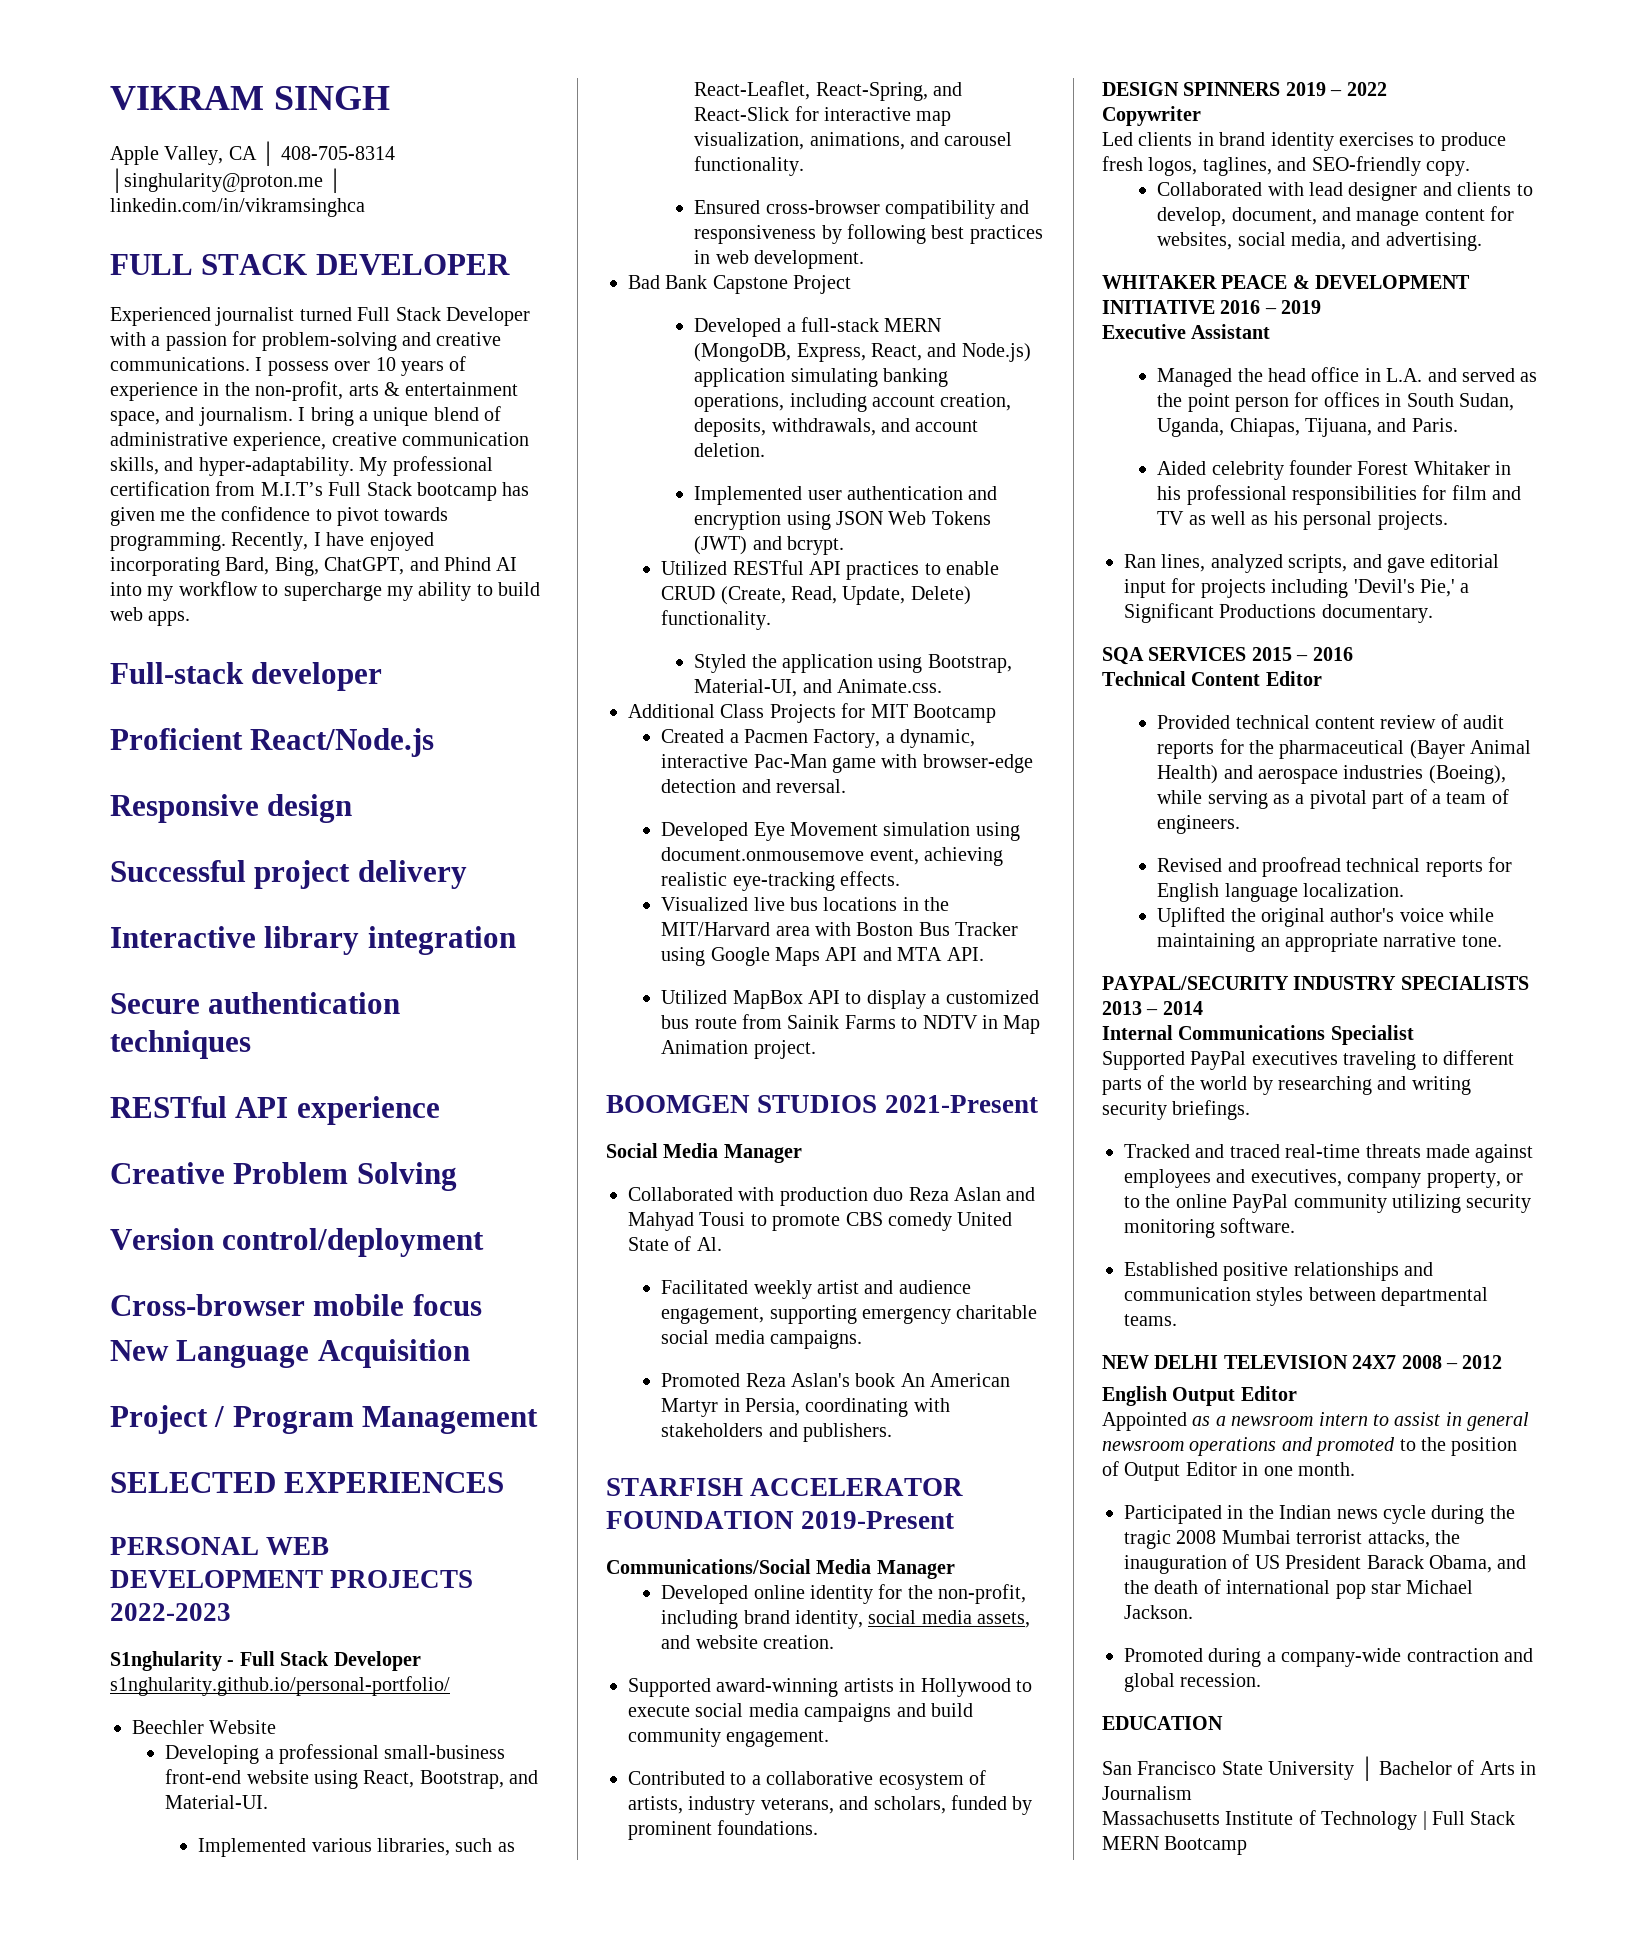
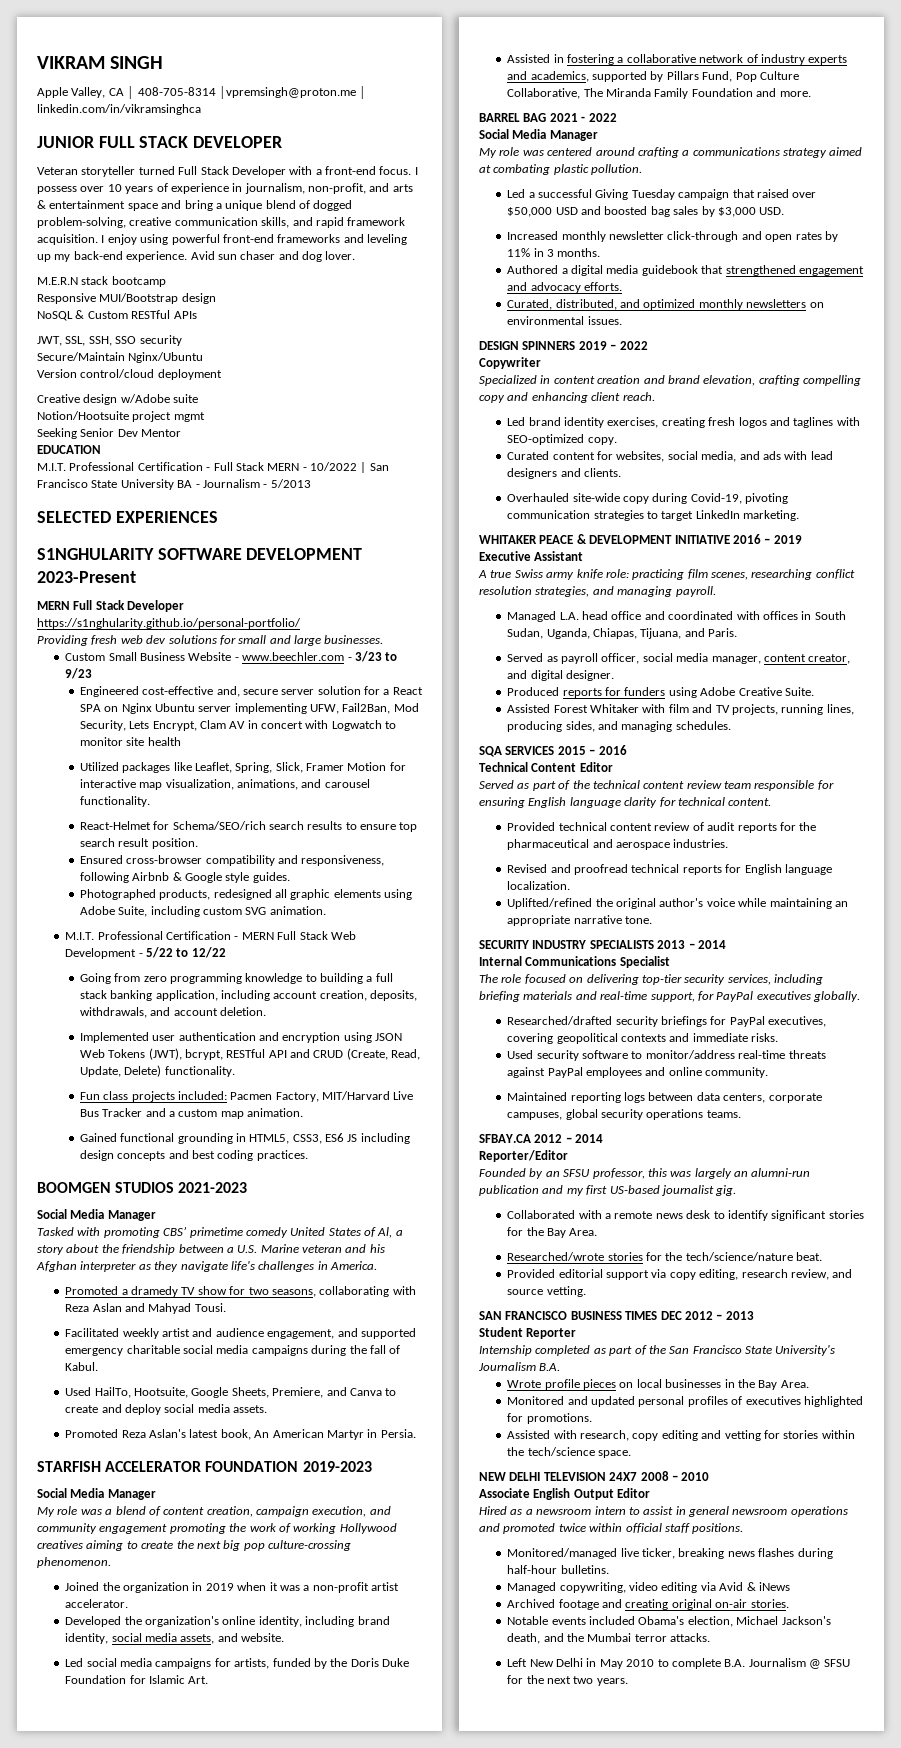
[110,168,323,193] │singhularity@proton.me -> [218,86,356,99] │vpremsingh@proton.me
(365, 207) none -> [37,136,94,148] JUNIOR
[110,307,295,326] Experienced journalist -> [37,166,136,177] Veteran storyteller
[165,331,502,351] [110,357,250,371] passion for problem-solving and creative communications. -> [325,166,412,175] front-end focus.
[224,381,519,401] [110,407,306,426] the non-profit, arts & entertainment space, and journalism. I -> [244,183,413,194] [37,200,182,211] journalism, non-profit, and arts & entertainment space and
[110,432,327,451] administrative experience, -> [313,200,353,211] [37,217,126,228] dogged problem-solving,
[198,456,493,476] [110,481,530,501] [110,506,449,526] [110,532,434,551] [110,557,518,576] [110,581,541,601] [110,607,191,626] [110,662,383,691] [110,728,435,757] [110,794,353,823] [110,860,467,889] [110,926,516,955] [110,992,401,1014] [110,1030,251,1059] [110,1096,440,1125] [110,1162,457,1191] [110,1228,485,1257] [110,1294,482,1316] [110,1339,470,1368] [110,1405,539,1434] [110,1472,505,1493] [110,1537,330,1555] [110,1570,474,1588] [110,1603,231,1621] [110,1651,421,1671] [110,1676,450,1696] [132,1720,277,1734] [165,1744,506,1764] [165,1769,539,1789] [165,1795,269,1809] [198,1838,515,1857] [694,81,963,101] [694,107,790,121] hyper-adaptability. My professional certification from M.I.T’s Full Stack bootcamp has given me the confidence to pivot towards programming. Recently, I have enjoyed incorporating Bard, Bing, ChatGPT, and Phind AI into my workflow to supercharge my ability to build web apps. // Full-stack developer // Proficient React/Node.js // Responsive design // Successful project delivery // Interactive library integration // Secure authentication techniques // RESTful API experience // Creative Problem Solving // Version control/deployment // Cross-browser mobile focus // New Language Acquisition // Project / Program Management // SELECTED EXPERIENCES // PERSONAL WEB DEVELOPMENT PROJECTS 2022-2023 // S1nghularity - Full Stack Developer s1nghularity.github.io/personal-portfolio/ // Beechler Website // Developing a professional small-business front-end website using React, Bootstrap, and Material-UI. // Implemented various libraries, such as React-Leaflet, React-Spring, and React-Slick -> [315,217,406,228] [37,234,407,245] [37,251,356,262] [37,276,166,287] [37,293,216,304] [37,310,197,321] [37,335,182,346] [37,352,204,363] [37,369,222,380] [37,394,199,405] [37,411,205,422] [37,428,182,439] [37,445,101,454] [37,462,389,473] [37,479,311,490] [37,511,218,523] [37,548,363,560] [37,571,136,583] [37,600,185,612] [37,618,301,629] [37,635,384,646] [65,651,398,662] [65,668,93,679] [79,686,423,697] [79,703,419,714] [79,720,397,731] [79,737,181,746] [79,762,387,773] rapid framework acquisition. I enjoy using powerful front-end frameworks and leveling up my back-end experience. Avid sun chaser and dog lover. // M.E.R.N stack bootcamp // Responsive MUI/Bootstrap design // NoSQL & Custom RESTful APIs // JWT, SSL, SSH, SSO security // Secure/Maintain Nginx/Ubuntu // Version control/cloud deployment // Creative design w/Adobe suite // Notion/Hootsuite project mgmt // Seeking Senior Dev Mentor // EDUCATION // M.I.T. Professional Certification - Full Stack MERN - 10/2022 | San Francisco State University BA - Journalism - 5/2013 // SELECTED EXPERIENCES // S1NGHULARITY SOFTWARE DEVELOPMENT 2023-Present // MERN Full Stack Developer https://s1nghularity.github.io/personal-portfolio/ // Providing fresh web dev solutions for small and large businesses. // Custom Small Business Website - www.beechler.com - 3/23 to 9/23 // Engineered cost-effective and, secure server solution for a React SPA on Nginx Ubuntu server implementing UFW, Fail2Ban, Mod Security, Lets Encrypt, Clam AV in concert with Logwatch to monitor site health // Utilized packages like Leaflet, Spring, Slick, Framer Motion
[694,200,1030,219] [694,224,1043,244] [694,250,865,269] [628,275,852,294] [694,317,942,337] [694,343,1031,362] [694,368,949,387] [694,393,785,412] Ensured cross-browser compatibility and responsiveness by following best practices in web development. // Bad Bank Capstone Project // Developed a full-stack MERN (MongoDB, Express, React, and Node.js) application simulating banking operations, -> [79,821,418,832] [79,838,198,849] [79,855,385,866] [79,872,290,883] [79,889,413,900] [79,906,326,917] [65,931,356,940] [65,947,226,959] [79,973,393,984] [79,990,218,1001] React-Helmet for Schema/SEO/rich search results to ensure top search result position. // Ensured cross-browser compatibility and responsiveness, following Airbnb & Google style guides. // Photographed products, redesigned all graphic elements using Adobe Suite, including custom SVG animation. // M.I.T. Professional Certification - MERN Full Stack Web Development - 5/22 to 12/22 // Going from zero programming knowledge to building a full stack banking application,
[694,536,845,555] [661,560,1000,580] (JWT) and bcrypt. // Utilized RESTful API practices to enable -> [148,1048,311,1060] (JWT), bcrypt, RESTful API and
[694,654,1012,673] [694,679,943,697] [628,703,996,723] [661,729,976,748] [661,754,1033,773] [661,779,846,793] [661,822,1020,841] [661,847,1003,866] [661,871,900,891] [661,897,950,911] [661,922,1019,936] [661,947,984,966] [661,990,1039,1009] [661,1014,1041,1034] [661,1040,816,1059] Styled the application using Bootstrap, Material-UI, and Animate.css. // Additional Class Projects for MIT Bootcamp // Created a Pacmen Factory, a dynamic, interactive Pac-Man game with browser-edge detection and reversal. // Developed Eye Movement simulation using document.onmousemove event, achieving realistic eye-tracking effects. // Visualized live bus locations in the MIT/Harvard area with Boston Bus Tracker using Google Maps API and MTA API. // Utilized MapBox API to display a customized bus route from Sainik Farms to NDTV in Map Animation project. -> [79,1091,414,1102] [79,1108,304,1119] [79,1133,410,1144] [79,1150,308,1161] Fun class projects included: Pacmen Factory, MIT/Harvard Live Bus Tracker and a custom map animation. // Gained functional grounding in HTML5, CSS3, ES6 JS including design concepts and best coding practices.
[884,1095,1038,1113] [606,1143,802,1163] [628,1187,1036,1206] [628,1212,1013,1231] [628,1236,722,1251] 2021-Present // Social Media Manager // Collaborated with production duo Reza Aslan and Mahyad Tousi to promote CBS comedy United State of Al. -> [178,1182,248,1193] [37,1209,156,1221] [37,1226,403,1238] [37,1244,385,1255] [36,1261,377,1272] [65,1286,416,1297] [65,1303,226,1314] 2021-2023 // Social Media Manager // Tasked with promoting CBS’ primetime comedy United States of Al, a story about the friendship between a U.S. Marine veteran and his Afghan interpreter as they navigate life's challenges in America. // Promoted a dramedy TV show for two seasons, collaborating with Reza Aslan and Mahyad Tousi.
[769,1305,857,1324] supporting -> [337,1328,416,1339] and supported
[769,1330,862,1349] campaigns. -> [251,1345,401,1356] [65,1362,99,1371] [65,1387,397,1398] [65,1404,268,1415] campaigns during the fall of Kabul. // Used HailTo, Hootsuite, Google Sheets, Premiere, and Canva to create and deploy social media assets.
[855,1373,896,1387] book -> [189,1429,251,1440] latest book,
[744,1398,950,1417] [661,1423,892,1442] Persia, coordinating with stakeholders and publishers. -> [380,1429,416,1438] Persia.
[801,1511,955,1529] [606,1559,955,1579] [661,1584,1027,1604] 2019-Present // Communications/Social Media Manager // Developed online identity for the non-profit, -> [302,1461,372,1472] [37,1488,156,1500] [37,1506,391,1517] [37,1523,397,1534] [37,1540,351,1551] [37,1557,111,1568] [65,1582,400,1593] [65,1599,129,1608] [65,1616,302,1627] 2019-2023 // Social Media Manager // My role was a blend of content creation, campaign execution, and community engagement promoting the work of working Hollywood creatives aiming to create the next big pop culture-crossing phenomenon. // Joined the organization in 2019 when it was a non-profit artist accelerator. // Developed the organization's online identity,
[695,1635,834,1649] [628,1678,1032,1697] [628,1703,973,1722] [628,1728,830,1747] [628,1770,986,1790] [628,1795,1033,1815] [628,1820,819,1840] website creation. // Supported award-winning artists in Hollywood to execute social media campaigns and build community engagement. // Contributed to a collaborative ecosystem of artists, industry veterans, and scholars, funded by prominent foundations. -> [241,1633,285,1642] [65,1658,410,1669] [65,1675,209,1684] [507,54,848,65] [507,71,799,82] [507,88,811,99] [479,113,617,122] [479,129,598,141] [479,147,863,158] [479,164,643,175] [507,189,817,200] [507,206,785,217] [507,231,838,242] [507,248,601,257] [507,265,864,276] [507,282,623,293] [507,299,824,310] [507,316,622,325] website. // Led social media campaigns for artists, funded by the Doris Duke Foundation for Islamic Art. // Assisted in fostering a collaborative network of industry experts and academics, supported by Pillars Fund, Pop Culture Collaborative, The Miranda Family Foundation and more. // BARREL BAG 2021 - 2022 // Social Media Manager // My role was centered around crafting a communications strategy aimed at combating plastic pollution. // Led a successful Giving Tuesday campaign that raised over $50,000 USD and boosted bag sales by $3,000 USD. // Increased monthly newsletter click-through and open rates by 11% in 3 months. // Authored a digital media guidebook that strengthened engagement and advocacy efforts. // Curated, distributed, and optimized monthly newsletters on environmental issues.
[1102,132,1506,151] [1102,156,1470,176] [1157,182,1533,201] [1157,207,1420,226] Led clients in brand identity exercises to produce fresh logos, taglines, and SEO-friendly copy. // Collaborated with lead designer and clients to develop, document, and manage -> [479,375,861,386] [479,392,655,403] [507,417,860,428] [507,434,617,445] [507,451,550,460] Specialized in content creation and brand elevation, crafting compelling copy and enhancing client reach. // Led brand identity exercises, creating fresh logos and taglines with SEO-optimized copy. // Curated
[1385,232,1482,251] advertising. -> [762,451,833,460] [507,468,622,479] [507,493,789,504] [507,510,800,521] ads with lead designers and clients. // Overhauled site-wide copy during Covid-19, pivoting communication strategies to target LinkedIn marketing.
[1157,368,1263,387] // Managed the -> [478,569,855,580] [479,586,716,597] [507,611,579,622] // A true Swiss army knife role: practicing film scenes, researching conflict resolution strategies, and managing payroll. // Managed L.A.
[1364,368,1538,382] [1157,392,1319,412] in L.A. and served as the point person for -> [644,611,760,620] and coordinated with
[1157,460,1512,480] [1157,485,1522,505] [1157,511,1448,530] [1124,554,1500,573] [1124,578,1470,598] [1124,603,1433,623] Aided celebrity founder Forest Whitaker in his professional responsibilities for film and TV as well as his personal projects. // Ran lines, analyzed scripts, and gave editorial input for projects including 'Devil's Pie,' a Significant Productions documentary. -> [507,653,851,664] [507,670,615,681] [507,687,814,698] [507,704,854,715] [507,721,731,732] Served as payroll officer, social media manager, content creator, and digital designer. // Produced reports for funders using Adobe Creative Suite. // Assisted Forest Whitaker with film and TV projects, running lines, producing sides, and managing schedules.
(1322, 678) none -> [479,780,834,791] [479,797,772,808] // Served as part of the technical content review team responsible for ensuring English language clarity for technical content.
[1409,740,1532,759] [1157,765,1506,784] [1157,789,1509,809] [1157,815,1241,834] (Bayer Animal Health) and aerospace industries (Boeing), while serving as a pivotal part of a team of engineers. -> [592,839,729,850] and aerospace industries.
[1157,907,1226,927] Uplifted -> [507,898,593,909] Uplifted/refined
[1102,976,1289,990] PAYPAL/SECURITY -> [479,940,529,949] SECURITY
[1102,1050,1514,1070] [1102,1075,1471,1095] [1102,1100,1251,1120] [1124,1144,1534,1163] [1124,1169,1523,1188] [1124,1194,1532,1213] [1124,1218,1296,1238] [1124,1262,1434,1281] [1124,1287,1489,1306] [1124,1314,1177,1326] Supported PayPal executives traveling to different parts of the world by researching and writing security briefings. // Tracked and traced real-time threats made against employees and executives, company property, or to the online PayPal community utilizing security monitoring software. // Established positive relationships and communication styles between departmental teams. -> [479,974,823,985] [479,991,860,1002] [507,1016,827,1027] [507,1033,779,1044] [507,1050,826,1061] [507,1067,769,1078] [507,1092,822,1103] [507,1109,741,1120] [479,1134,604,1143] [479,1150,568,1162] [479,1168,811,1179] [479,1185,737,1196] [507,1210,864,1221] [507,1227,598,1238] [507,1252,823,1261] [507,1269,853,1280] [507,1286,586,1297] [479,1311,754,1320] [479,1327,577,1339] [479,1345,836,1356] [478,1362,561,1371] [507,1379,809,1390] [507,1396,863,1407] [507,1413,592,1424] [507,1430,855,1441] [507,1447,632,1458] The role focused on delivering top-tier security services, including briefing materials and real-time support, for PayPal executives globally. // Researched/drafted security briefings for PayPal executives, covering geopolitical contexts and immediate risks. // Used security software to monitor/address real-time threats against PayPal employees and online community. // Maintained reporting logs between data centers, corporate campuses, global security operations teams. // SFBAY.CA 2012 – 2014 // Reporter/Editor // Founded by an SFSU professor, this was largely an alumni-run publication and my first US-based journalist gig. // Collaborated with a remote news desk to identify significant stories for the Bay Area. // Researched/wrote stories for the tech/science/nature beat. // Provided editorial support via copy editing, research review, and source vetting. // SAN FRANCISCO BUSINESS TIMES DEC 2012 – 2013 // Student Reporter // Internship completed as part of the San Francisco State University's Journalism B.A. // Wrote profile pieces on local businesses in the Bay Area. // Monitored and updated personal profiles of executives highlighted for promotions. // Assisted with research, copy editing and vetting for stories within the tech/science space.
[1462,1355,1503,1369] 2012 // -> [681,1472,710,1481] [479,1488,530,1498] 2010 // Associate
[1102,1412,1187,1431] Appointed -> [479,1506,507,1515] Hired
[1399,1437,1518,1456] [1102,1461,1355,1481] [1124,1505,1515,1524] [1124,1530,1460,1549] [1124,1554,1527,1574] [1124,1579,1474,1599] [1124,1605,1193,1619] [1124,1648,1533,1667] [1124,1673,1262,1692] [1102,1716,1223,1730] [1102,1756,1537,1781] [1102,1786,1192,1800] [1102,1810,1516,1830] [1102,1836,1248,1855] to the position of Output Editor in one month. // Participated in the Indian news cycle during the tragic 2008 Mumbai terrorist attacks, the inauguration of US President Barack Obama, and the death of international pop star Michael Jackson. // Promoted during a company-wide contraction and global recession. // EDUCATION // San Francisco State University │ Bachelor of Arts in Journalism // Massachusetts Institute of Technology | Full Stack MERN Bootcamp -> [558,1523,744,1534] [507,1548,833,1559] [507,1565,609,1574] [507,1582,790,1593] [507,1599,789,1610] [507,1616,831,1627] [507,1633,711,1644] [507,1658,851,1669] [507,1675,628,1686] twice within official staff positions. // Monitored/managed live ticker, breaking news flashes during half-hour bulletins. // Managed copywriting, video editing via Avid & iNews // Archived footage and creating original on-air stories. // Notable events included Obama's election, Michael Jackson's death, and the Mumbai terror attacks. // Left New Delhi in May 2010 to complete B.A. Journalism @ SFSU for the next two years.

